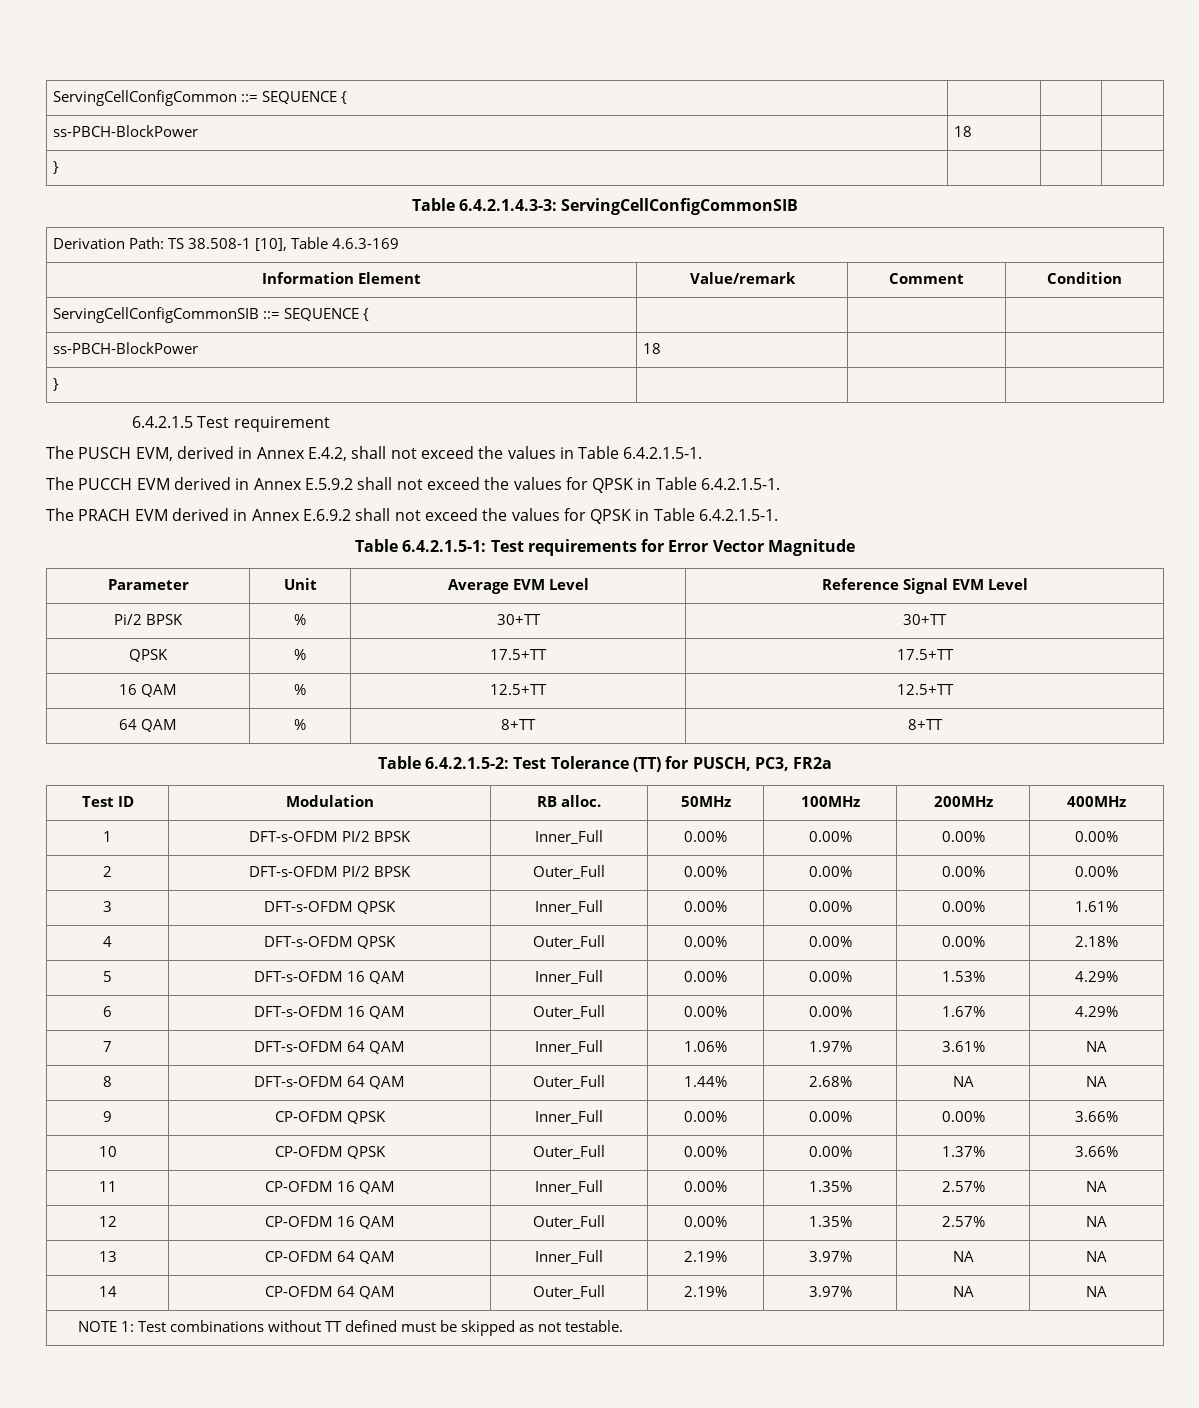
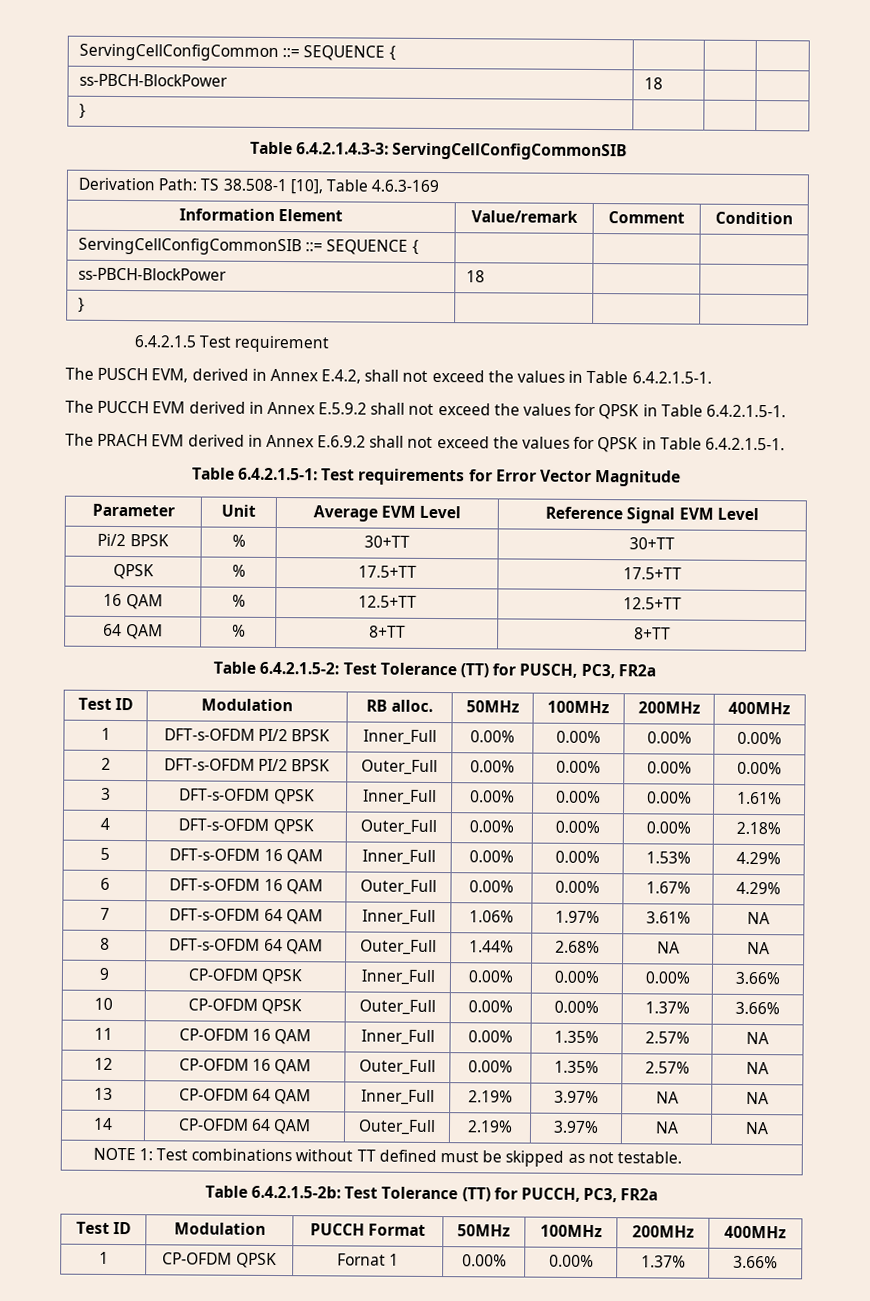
(624, 1326) none -> [204,1185,659,1203] [75,1221,132,1235] [173,1222,266,1235] [309,1223,427,1236] [457,1224,511,1237] [539,1224,603,1238] [631,1225,695,1238] [724,1225,787,1239] [98,1251,109,1264] [162,1252,277,1269] [336,1253,400,1266] [461,1254,507,1267] [548,1254,594,1268] [640,1255,686,1268] [733,1255,778,1269] // Table 6.4.2.1.5-2b: Test Tolerance (TT) for PUCCH, PC3, FR2a // Test ID | Modulation | PUCCH Format | 50MHz | 100MHz | 200MHz | 400MHz // 1 | CP-OFDM QPSK | Fornat 1 | 0.00% | 0.00% | 1.37% | 3.66%

